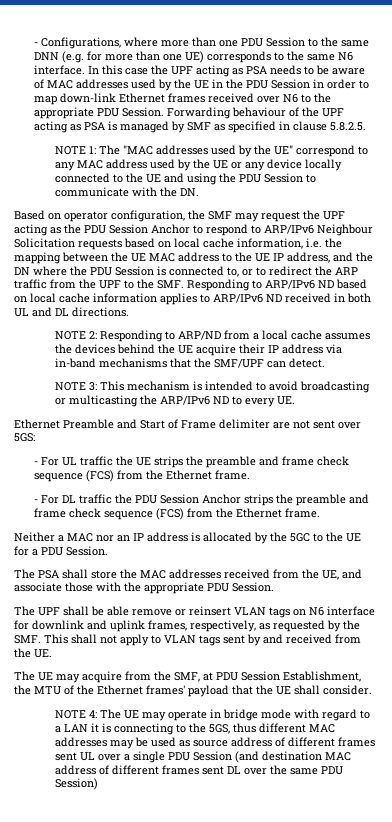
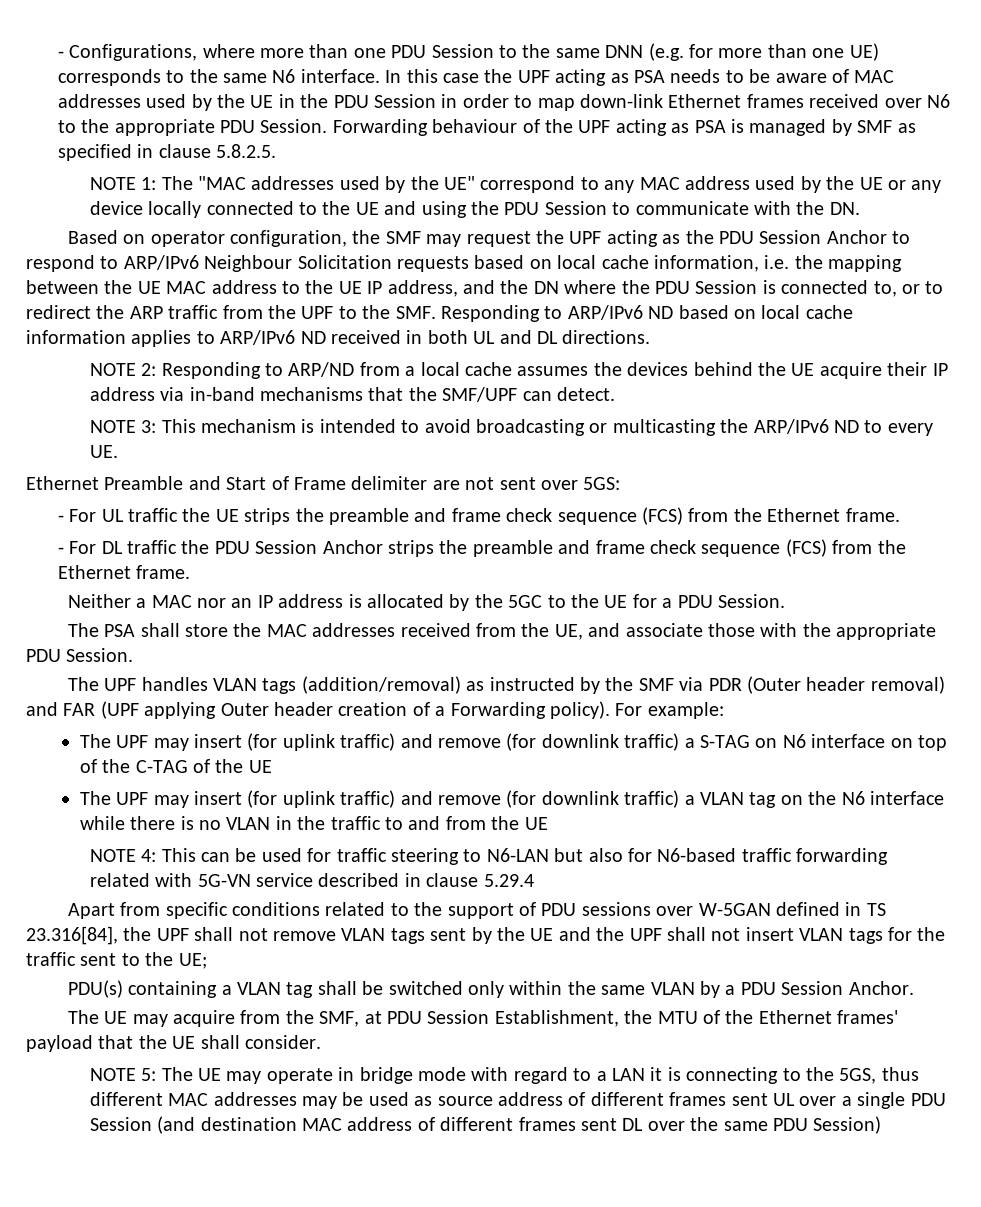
[63,606,375,618] [14,620,360,632] [14,634,361,646] [14,648,52,658] shall be able remove or reinsert VLAN tags on N6 interface for downlink and uplink frames, respectively, as requested by the SMF. This shall not apply to VLAN tags sent by and received from the UE. -> [141,676,945,694] [26,701,724,719] [79,733,948,751] [79,759,272,773] [79,790,945,808] [79,816,548,830] [89,848,889,865] [89,873,534,887] [67,902,886,919] [26,926,946,945] [26,952,207,969] [67,980,914,998] handles VLAN tags (addition/removal) as instructed by the SMF via PDR (Outer header removal) and FAR (UPF applying Outer header creation of a Forwarding policy). For example: // The UPF may insert (for uplink traffic) and remove (for downlink traffic) a S-TAG on N6 interface on top of the C-TAG of the UE // The UPF may insert (for uplink traffic) and remove (for downlink traffic) a VLAN tag on the N6 interface while there is no VLAN in the traffic to and from the UE // NOTE 4: This can be used for traffic steering to N6-LAN but also for N6-based traffic forwarding related with 5G-VN service described in clause 5.29.4 // Apart from specific conditions related to the support of PDU sessions over W-5GAN defined in TS 23.316[84], the UPF shall not remove VLAN tags sent by the UE and the UPF shall not insert VLAN tags for the traffic sent to the UE; // PDU(s) containing a VLAN tag shall be switched only within the same VLAN by a PDU Session Anchor.
[88,710,97,718] 4: -> [141,1068,157,1081] 5:

